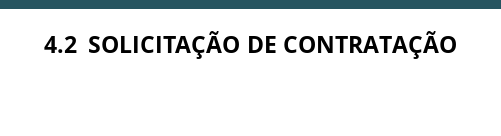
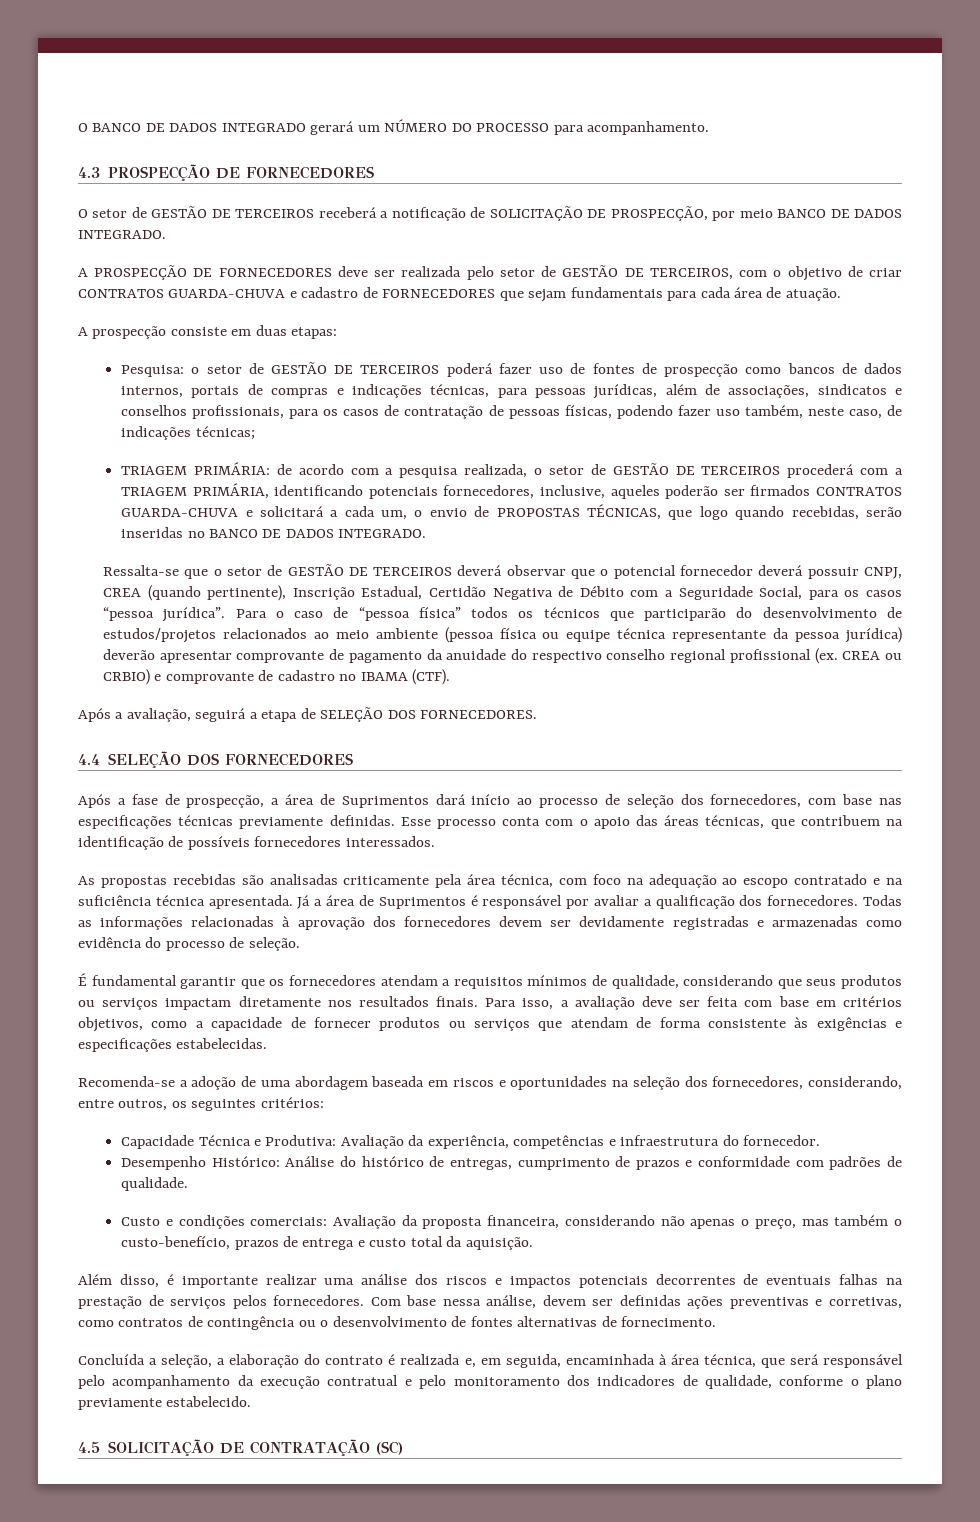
[44,36,77,53] 4.2 -> [78,119,710,135] [78,164,375,181] [78,206,903,221] [78,230,166,239] [78,265,903,281] [78,287,841,302] [78,325,338,339] [121,362,902,377] [121,384,903,399] [121,405,902,419] [121,426,255,440] [121,462,903,478] [121,483,903,499] [121,504,902,520] [121,527,427,538] [102,564,902,579] [102,585,902,601] [102,607,903,622] [102,627,903,643] [102,648,902,664] [102,669,451,685] [78,707,538,722] [78,751,354,768] [78,794,903,808] [78,815,904,829] [78,836,435,850] [78,874,903,888] [78,895,902,909] [78,916,902,930] [78,937,300,951] [78,973,903,989] [78,996,902,1010] [78,1017,902,1032] [78,1038,268,1052] [78,1076,903,1090] [78,1097,324,1111] [121,1135,821,1149] [121,1156,902,1170] [121,1177,189,1191] [121,1215,902,1229] [121,1236,533,1250] [78,1274,903,1288] [78,1295,902,1309] [78,1316,717,1330] [78,1354,903,1368] [78,1375,903,1389] [78,1396,252,1410] [78,1441,100,1453] O BANCO DE DADOS INTEGRADO gerará um NÚMERO DO PROCESSO para acompanhamento. // 4.3 PROSPECÇÃO DE FORNECEDORES // O setor de GESTÃO DE TERCEIROS receberá a notificação de SOLICITAÇÃO DE PROSPECÇÃO, por meio BANCO DE DADOS INTEGRADO. // A PROSPECÇÃO DE FORNECEDORES deve ser realizada pelo setor de GESTÃO DE TERCEIROS, com o objetivo de criar CONTRATOS GUARDA-CHUVA e cadastro de FORNECEDORES que sejam fundamentais para cada área de atuação. // A prospecção consiste em duas etapas: // Pesquisa: o setor de GESTÃO DE TERCEIROS poderá fazer uso de fontes de prospecção como bancos de dados internos, portais de compras e indicações técnicas, para pessoas jurídicas, além de associações, sindicatos e conselhos profissionais, para os casos de contratação de pessoas físicas, podendo fazer uso também, neste caso, de indicações técnicas; // TRIAGEM PRIMÁRIA: de acordo com a pesquisa realizada, o setor de GESTÃO DE TERCEIROS procederá com a TRIAGEM PRIMÁRIA, identificando potenciais fornecedores, inclusive, aqueles poderão ser firmados CONTRATOS GUARDA-CHUVA e solicitará a cada um, o envio de PROPOSTAS TÉCNICAS, que logo quando recebidas, serão inseridas no BANCO DE DADOS INTEGRADO. // Ressalta-se que o setor de GESTÃO DE TERCEIROS deverá observar que o potencial fornecedor deverá possuir CNPJ, CREA (quando pertinente), Inscrição Estadual, Certidão Negativa de Débito com a Seguridade Social, para os casos “pessoa jurídica”. Para o caso de “pessoa física” todos os técnicos que participarão do desenvolvimento de estudos/projetos relacionados ao meio ambiente (pessoa física ou equipe técnica representante da pessoa jurídica) deverão apresentar comprovante de pagamento da anuidade do respectivo conselho regional profissional (ex. CREA ou CRBIO) e comprovante de cadastro no IBAMA (CTF). // Após a avaliação, seguirá a etapa de SELEÇÃO DOS FORNECEDORES. // 4.4 SELEÇÃO DOS FORNECEDORES // Após a fase de prospecção, a área de Suprimentos dará início ao processo de seleção dos fornecedores, com base nas especificações técnicas previamente definidas. Esse processo conta com o apoio das áreas técnicas, que contribuem na identificação de possíveis fornecedores interessados. // As propostas recebidas são analisadas criticamente pela área técnica, com foco na adequação ao escopo contratado e na suficiência técnica apresentada. Já a área de Suprimentos é responsável por avaliar a qualificação dos fornecedores. Todas as informações relacionadas à aprovação dos fornecedores devem ser devidamente registradas e armazenadas como evidência do processo de seleção. // É fundamental garantir que os fornecedores atendam a requisitos mínimos de qualidade, considerando que seus produtos ou serviços impactam diretamente nos resultados finais. Para isso, a avaliação deve ser feita com base em critérios objetivos, como a capacidade de fornecer produtos ou serviços que atendam de forma consistente às exigências e especificações estabelecidas. // Recomenda-se a adoção de uma abordagem baseada em riscos e oportunidades na seleção dos fornecedores, considerando, entre outros, os seguintes critérios: // Capacidade Técnica e Produtiva: Avaliação da experiência, competências e infraestrutura do fornecedor. // Desempenho Histórico: Análise do histórico de entregas, cumprimento de prazos e conformidade com padrões de qualidade. // Custo e condições comerciais: Avaliação da proposta financeira, considerando não apenas o preço, mas também o custo-benefício, prazos de entrega e custo total da aquisição. // Além disso, é importante realizar uma análise dos riscos e impactos potenciais decorrentes de eventuais falhas na prestação de serviços pelos fornecedores. Com base nessa análise, devem ser definidas ações preventivas e corretivas, como contratos de contingência ou o desenvolvimento de fontes alternativas de fornecimento. // Concluída a seleção, a elaboração do contrato é realizada e, em seguida, encaminhada à área técnica, que será responsável pelo acompanhamento da execução contratual e pelo monitoramento dos indicadores de qualidade, conforme o plano previamente estabelecido. // 4.5
(457, 45) none -> [376,1441,404,1455] (SC)

